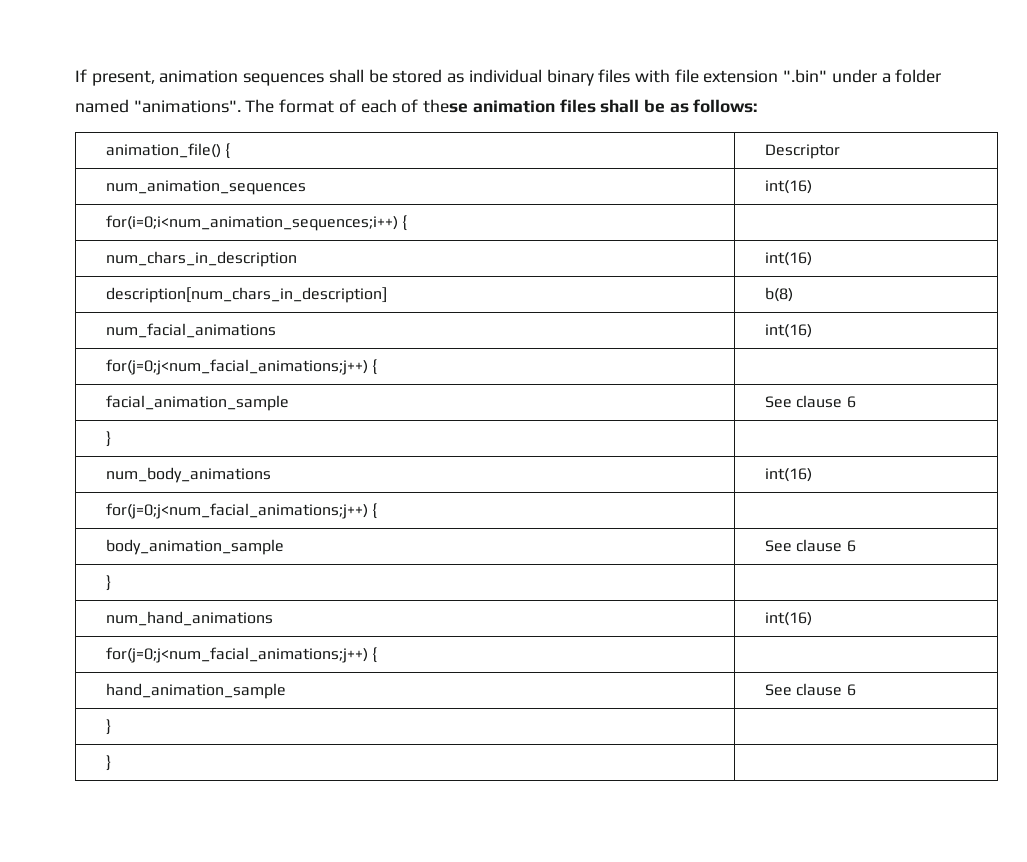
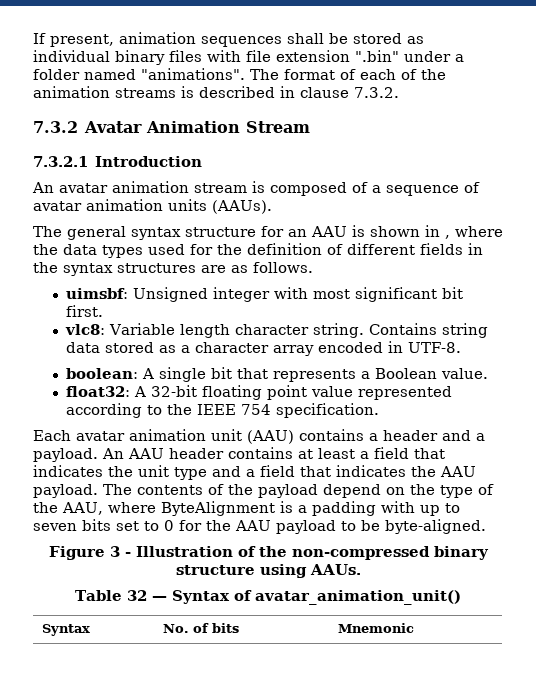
[423,99,758,113] [105,143,231,159] [764,144,840,159] [105,180,306,195] [764,180,812,194] [105,215,408,231] [105,251,297,267] [764,252,812,266] [105,287,387,303] [764,287,793,302] [105,323,276,338] [764,324,812,338] [105,359,378,375] [105,395,289,411] [764,395,856,408] [105,431,111,447] [105,467,271,483] [764,468,812,482] [105,503,378,519] [105,539,284,555] [764,539,856,552] [105,575,111,591] [105,611,273,626] [764,612,812,626] [105,647,378,663] [105,683,286,699] [764,683,856,696] [105,719,111,735] [105,755,111,771] these animation files shall be as follows: // animation_file() { | Descriptor // num_animation_sequences | int(16) // for(i=0;i<num_animation_sequences;i++) { | // num_chars_in_description | int(16) // description[num_chars_in_description] | b(8) // num_facial_animations | int(16) // for(j=0;j<num_facial_animations;j++) { | // facial_animation_sample | See clause 6 // } | // num_body_animations | int(16) // for(j=0;j<num_facial_animations;j++) { | // body_animation_sample | See clause 6 // } | // num_hand_animations | int(16) // for(j=0;j<num_facial_animations;j++) { | // hand_animation_sample | See clause 6 // } | // } | -> [421,69,446,80] [33,86,399,98] [33,121,311,133] [33,156,203,167] [32,181,480,196] [33,199,272,214] [33,225,503,240] [33,243,483,258] [33,262,313,276] [65,287,463,302] [65,305,103,317] [64,323,488,338] [65,341,461,356] [65,367,488,382] [65,385,452,400] [65,403,379,418] [33,429,485,444] [33,447,445,462] [33,465,476,480] [33,484,494,498] [33,501,460,516] [33,519,486,534] [48,546,489,560] [175,564,361,578] [75,590,461,605] [41,624,90,636] [162,623,239,633] [337,623,414,633] the animation streams is described in clause 7.3.2. // 7.3.2 Avatar Animation Stream // 7.3.2.1 Introduction // An avatar animation stream is composed of a sequence of avatar animation units (AAUs). // The general syntax structure for an AAU is shown in , where the data types used for the definition of different fields in the syntax structures are as follows. // uimsbf: Unsigned integer with most significant bit first. // vlc8: Variable length character string. Contains string data stored as a character array encoded in UTF-8. // boolean: A single bit that represents a Boolean value. // float32: A 32-bit floating point value represented according to the IEEE 754 specification. // Each avatar animation unit (AAU) contains a header and a payload. An AAU header contains at least a field that indicates the unit type and a field that indicates the AAU payload. The contents of the payload depend on the type of the AAU, where ByteAlignment is a padding with up to seven bits set to 0 for the AAU payload to be byte-aligned. // Figure 3 - Illustration of the non-compressed binary structure using AAUs. // Table 32 — Syntax of avatar_animation_unit() // Syntax | No. of bits | Mnemonic

